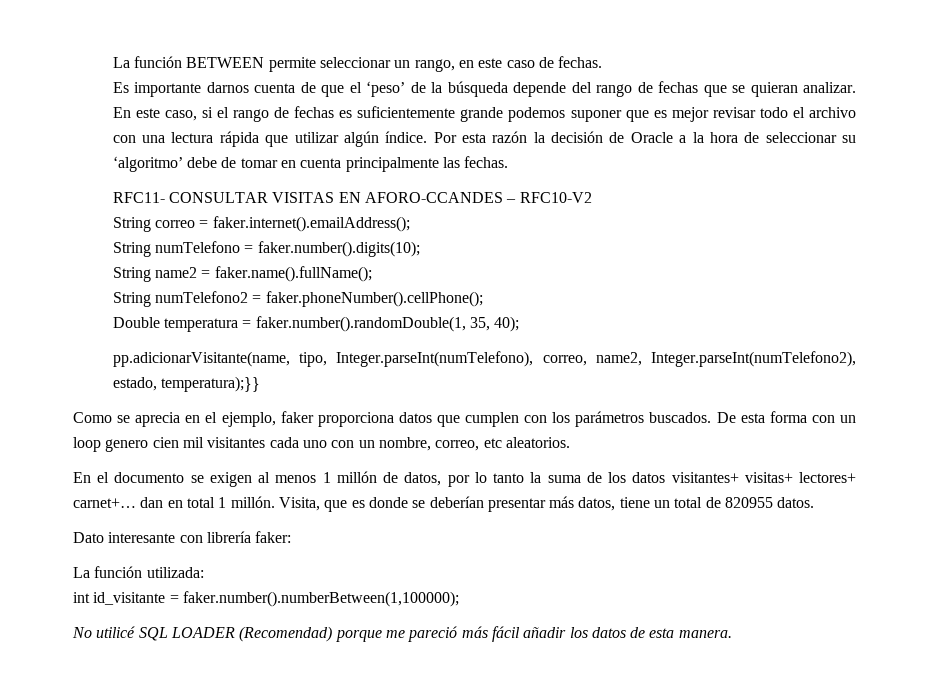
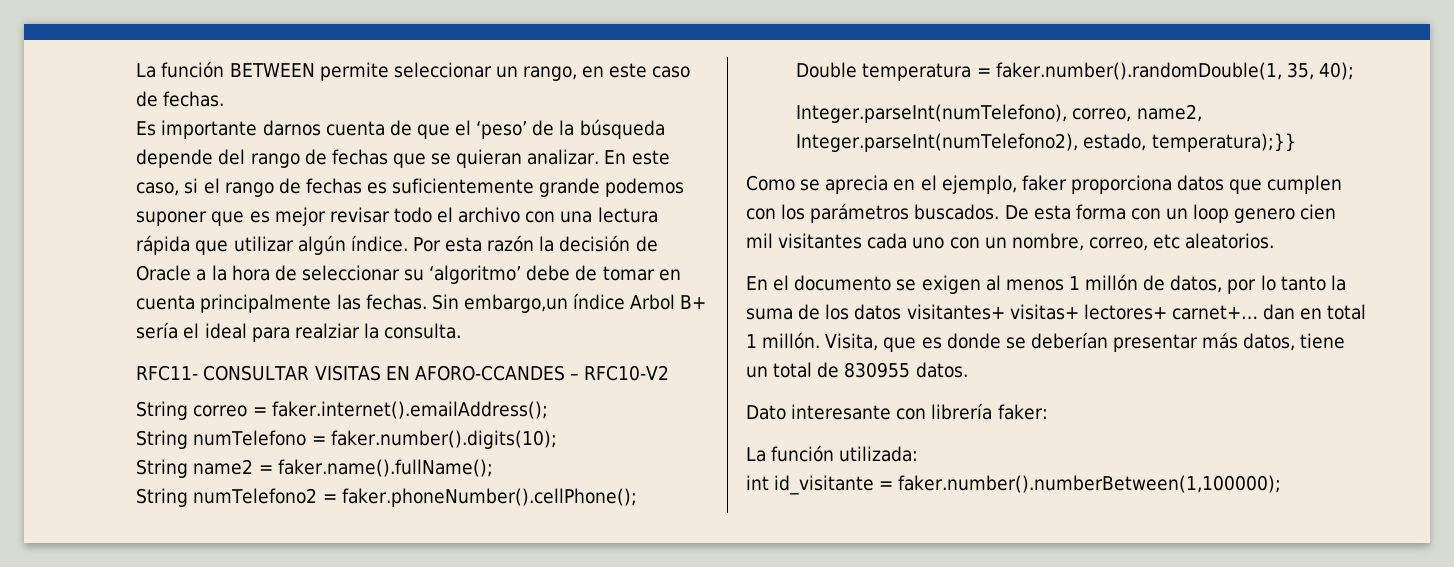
(509, 162) none -> [431,293,707,313] [136,322,462,342] Sin embargo,un índice Arbol B+ sería el ideal para realziar la consulta.
[112,351,328,367] pp.adicionarVisitante(name, tipo, -> (1354, 71) none
[725,497,774,508] 820955 -> [844,362,911,378] 830955
[72,626,732,642] // No utilicé SQL LOADER (Recomendad) porque me pareció más fácil añadir los datos de esta manera. -> (1282, 484) none

